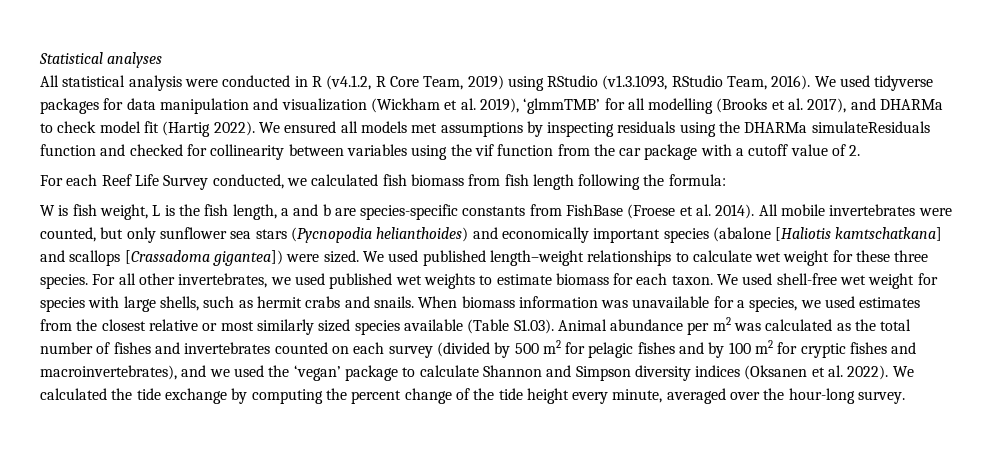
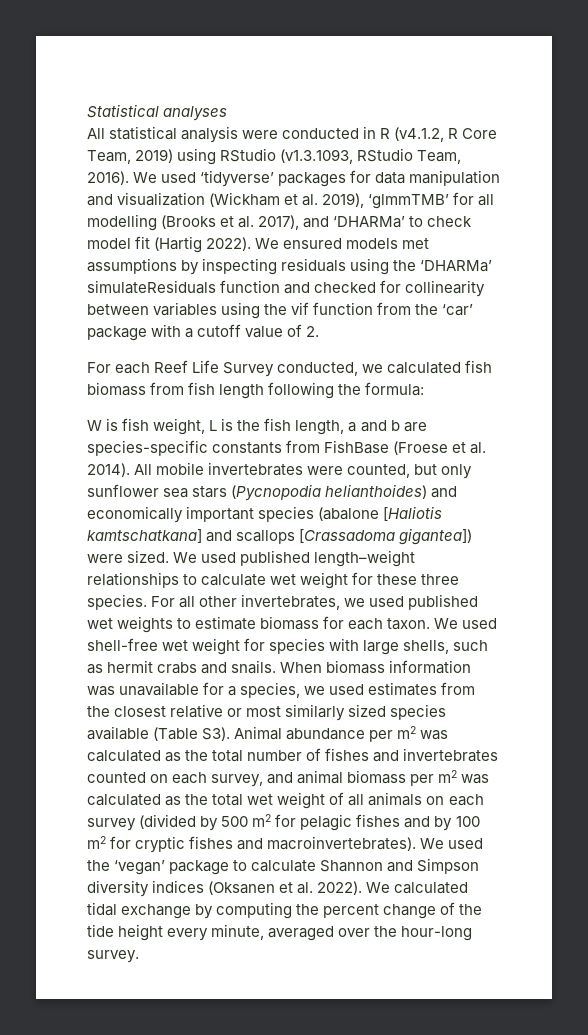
[874,75,934,91] tidyverse -> [200,170,275,187] ‘tidyverse’
[880,99,944,110] DHARMa -> [333,216,406,228] ‘DHARMa’
[340,121,358,133] all -> (343, 243) none
[744,122,808,133] DHARMa -> [420,260,493,272] ‘DHARMa’
[619,148,642,156] car -> [442,304,474,316] ‘car’
[513,319,554,334] S1.03). -> [202,727,231,741] S3).
(385, 348) none -> [211,770,490,787] [87,792,484,809] survey, and animal biomass per m2 was calculated as the total wet weight of all animals on each
[40,365,230,380] macroinvertebrates), and we -> [267,836,445,851] macroinvertebrates). We
[111,388,161,400] the tide -> [87,902,117,916] tidal

